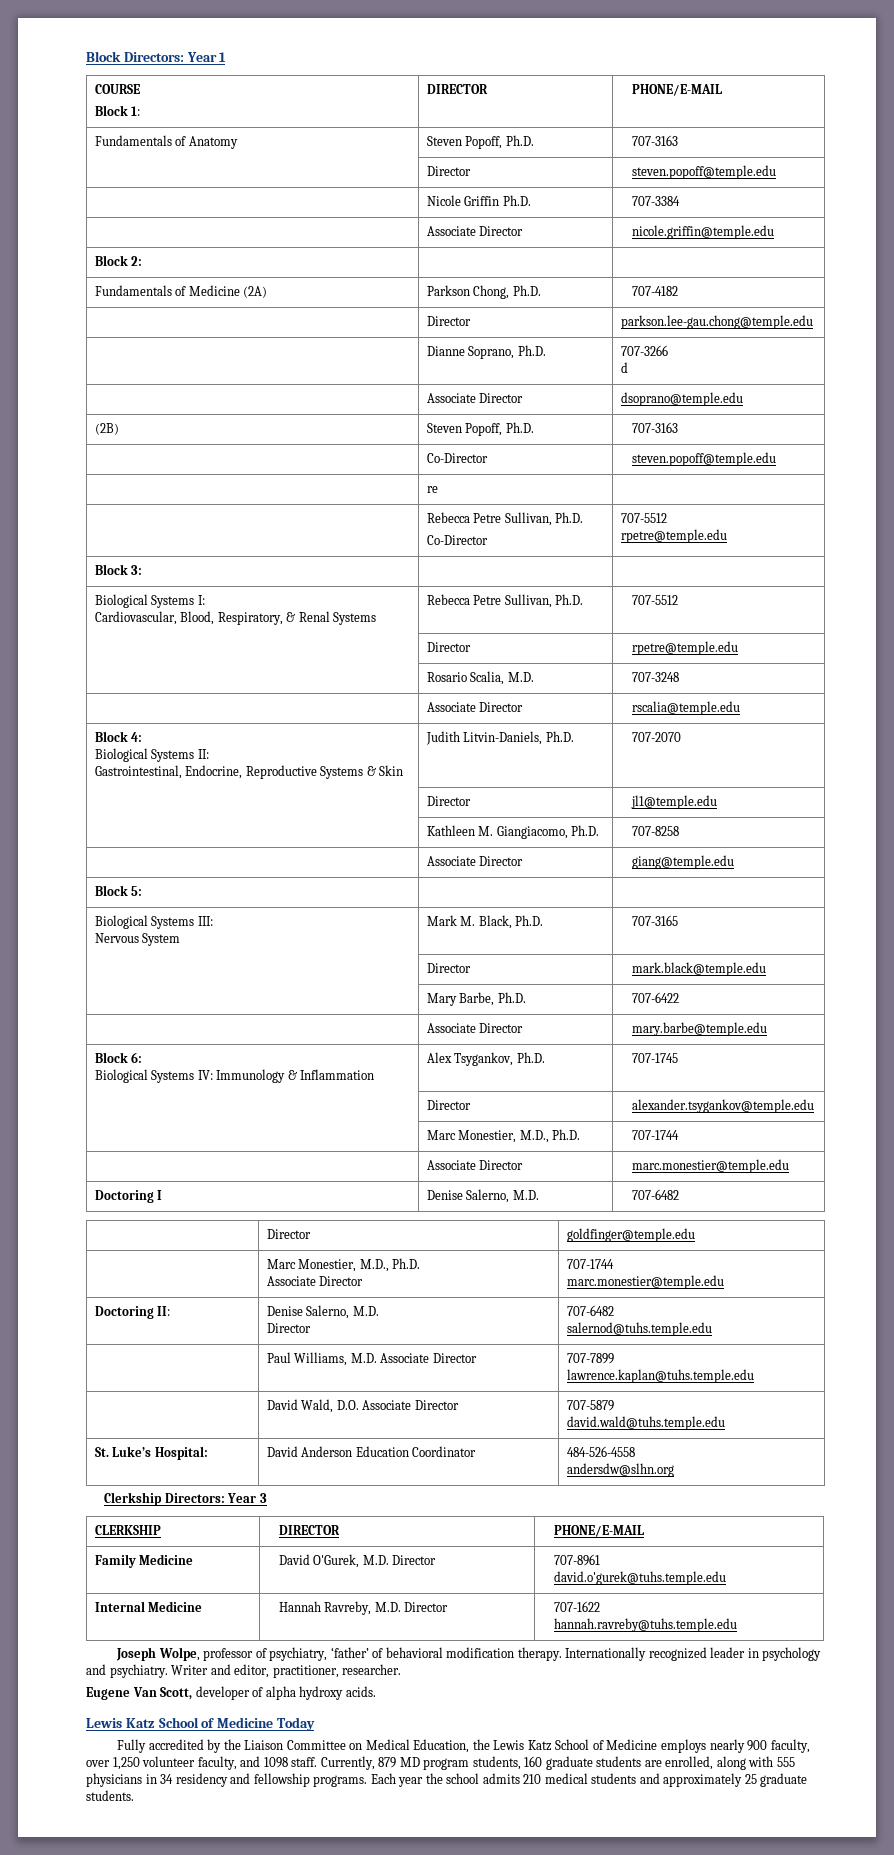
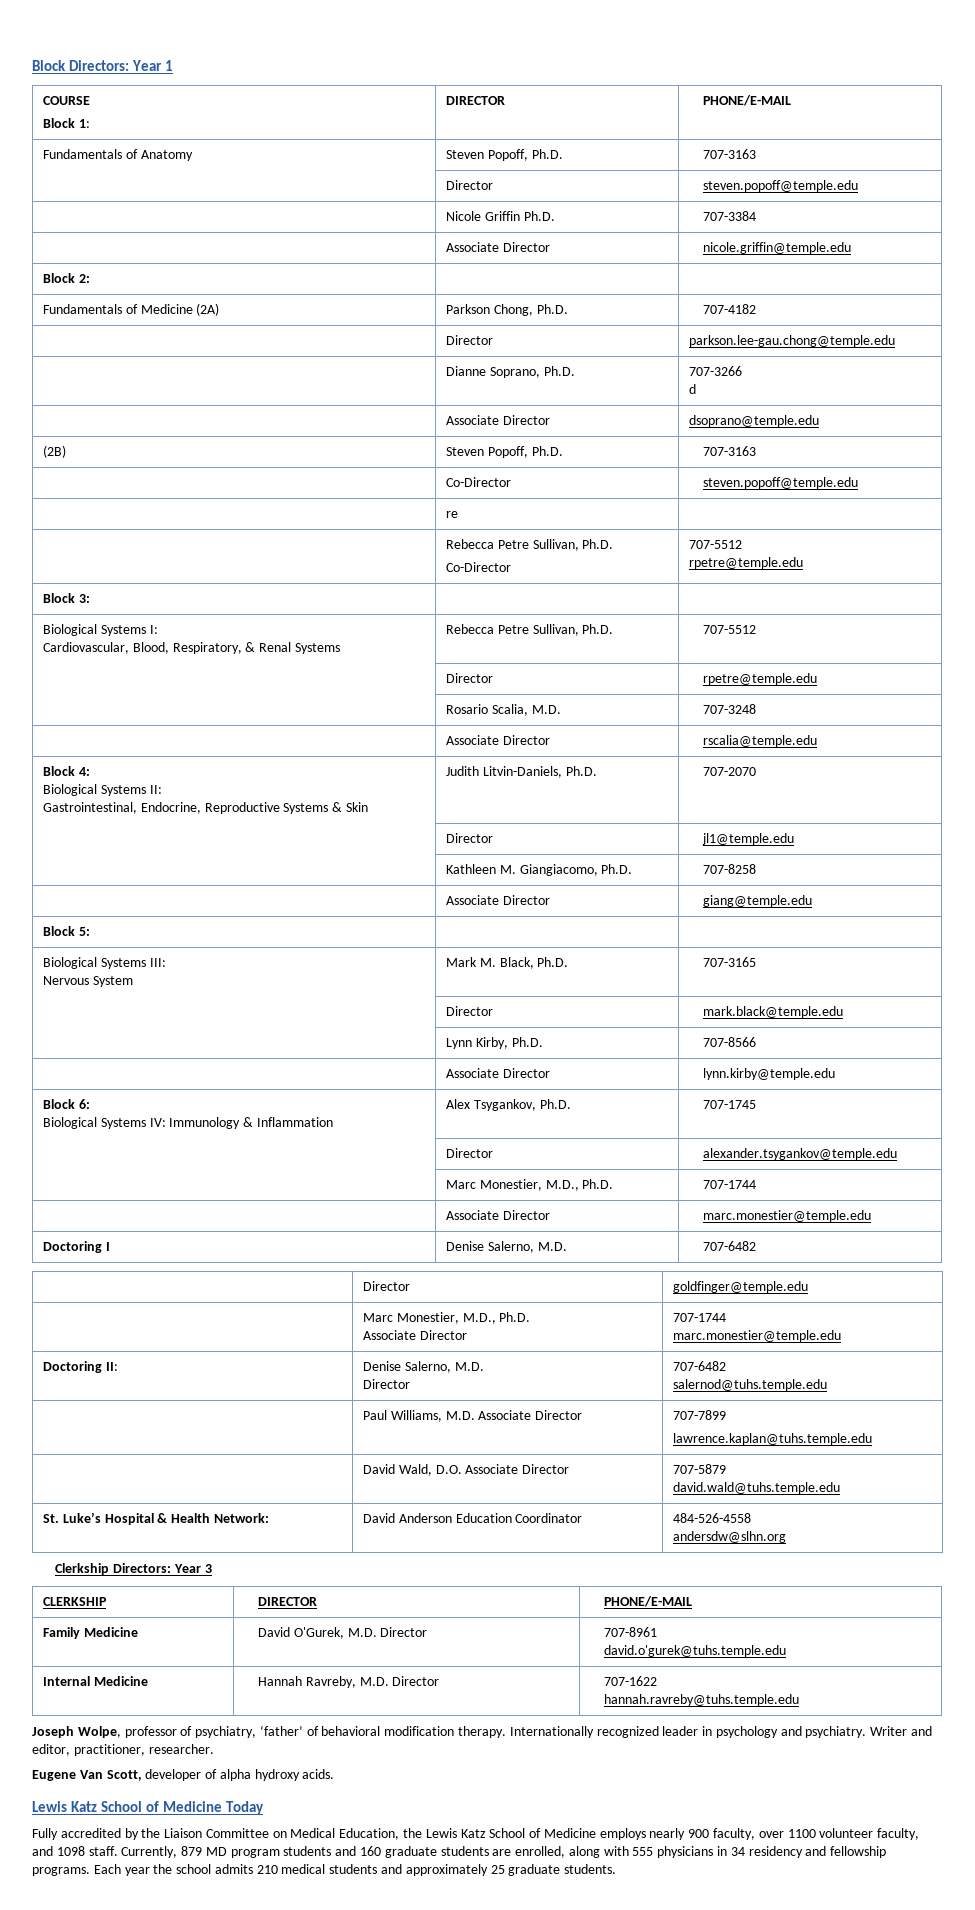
[426,992,526,1006] [631,992,679,1003] [426,1023,524,1033] [631,1022,767,1036] Mary Barbe, Ph.D. | 707-6422 // | Associate Director | mary.barbe@temple.edu -> [446,1037,543,1049] [703,1037,757,1047] [446,1068,550,1078] [703,1068,836,1080] Lynn Kirby, Ph.D. | 707-8566 // | Associate Director | lynn.kirby@temple.edu
[154,1446,208,1460] Hospital: -> [104,1513,270,1525] Hospital & Health Network:
[112,1757,140,1770] 1,250 -> [787,1829,816,1838] 1100
[472,1756,521,1770] students, -> [283,1846,357,1856] students and

